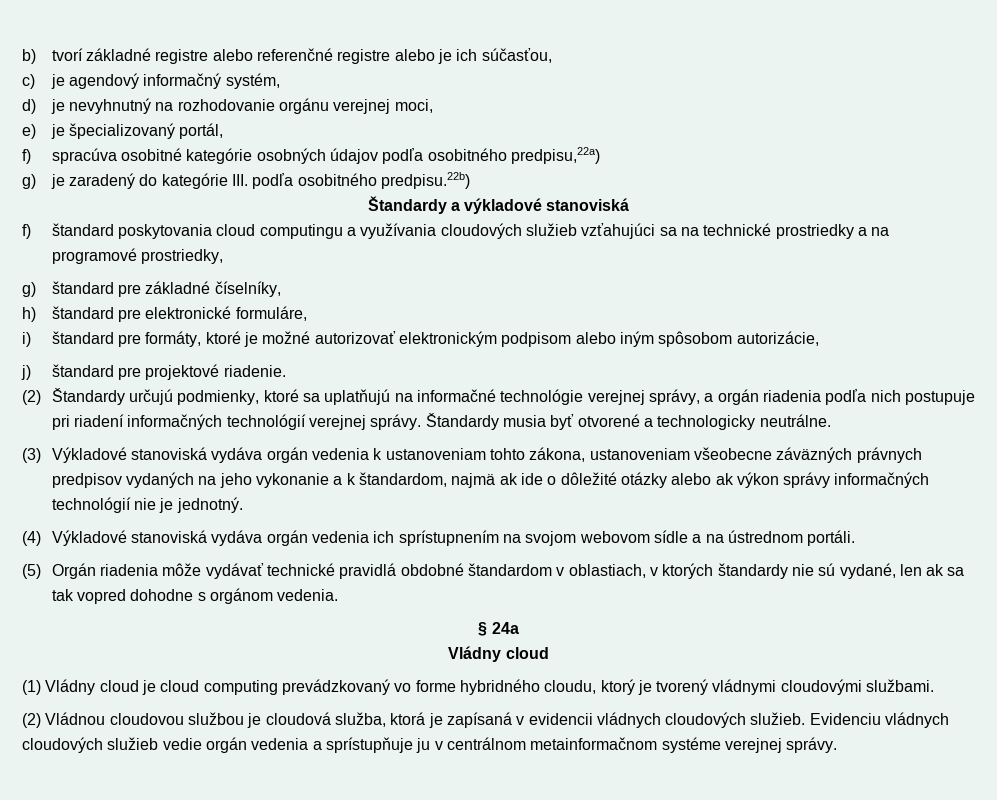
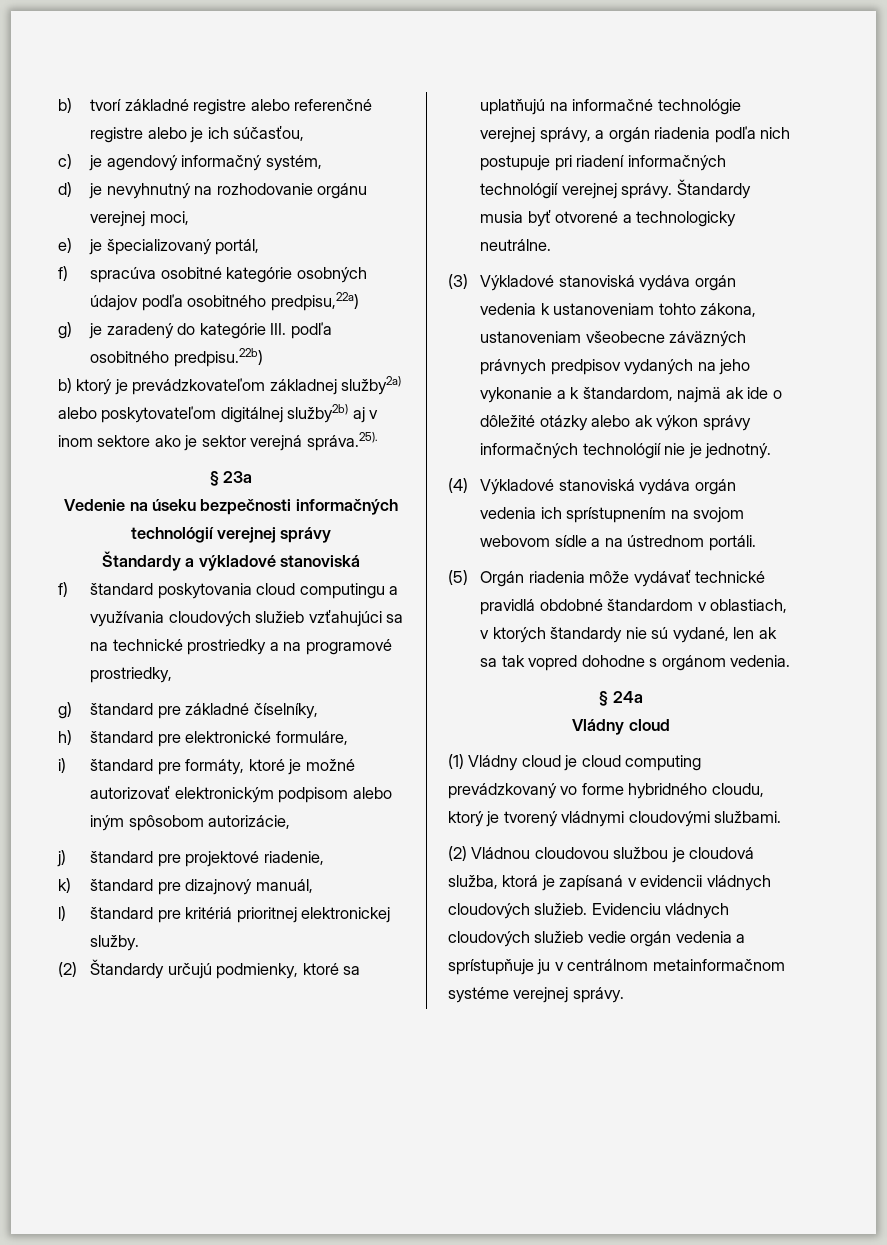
(470, 180) none -> [58,376,402,395] [58,404,379,423] [58,432,378,451] [209,471,253,486] [64,499,398,515] [130,527,332,543] // b) ktorý je prevádzkovateľom základnej služby2a) alebo poskytovateľom digitálnej služby2b) aj v inom sektore ako je sektor verejná správa.25). // § 23a // Vedenie na úseku bezpečnosti informačných technológií verejnej správy
[223,365,286,377] riadenie. -> [263,851,324,865] [58,878,313,895] [58,906,391,923] [90,935,140,951] riadenie, // k) štandard pre dizajnový manuál, // l) štandard pre kritériá prioritnej elektronickej služby.

